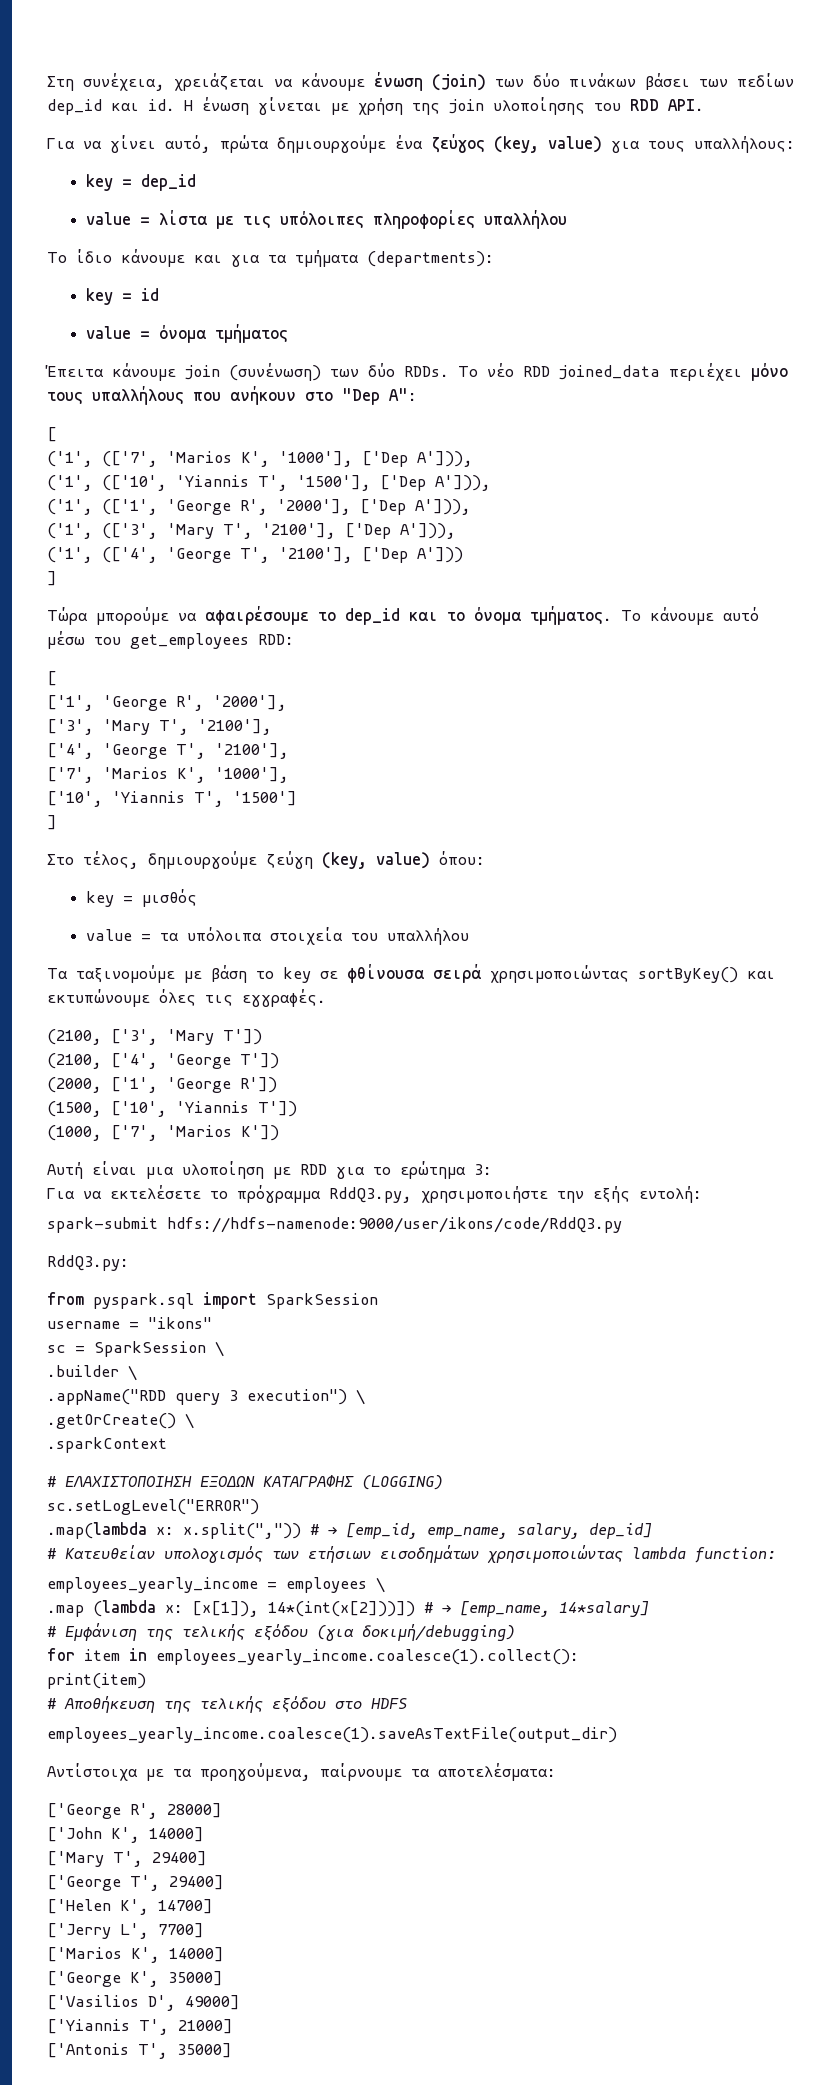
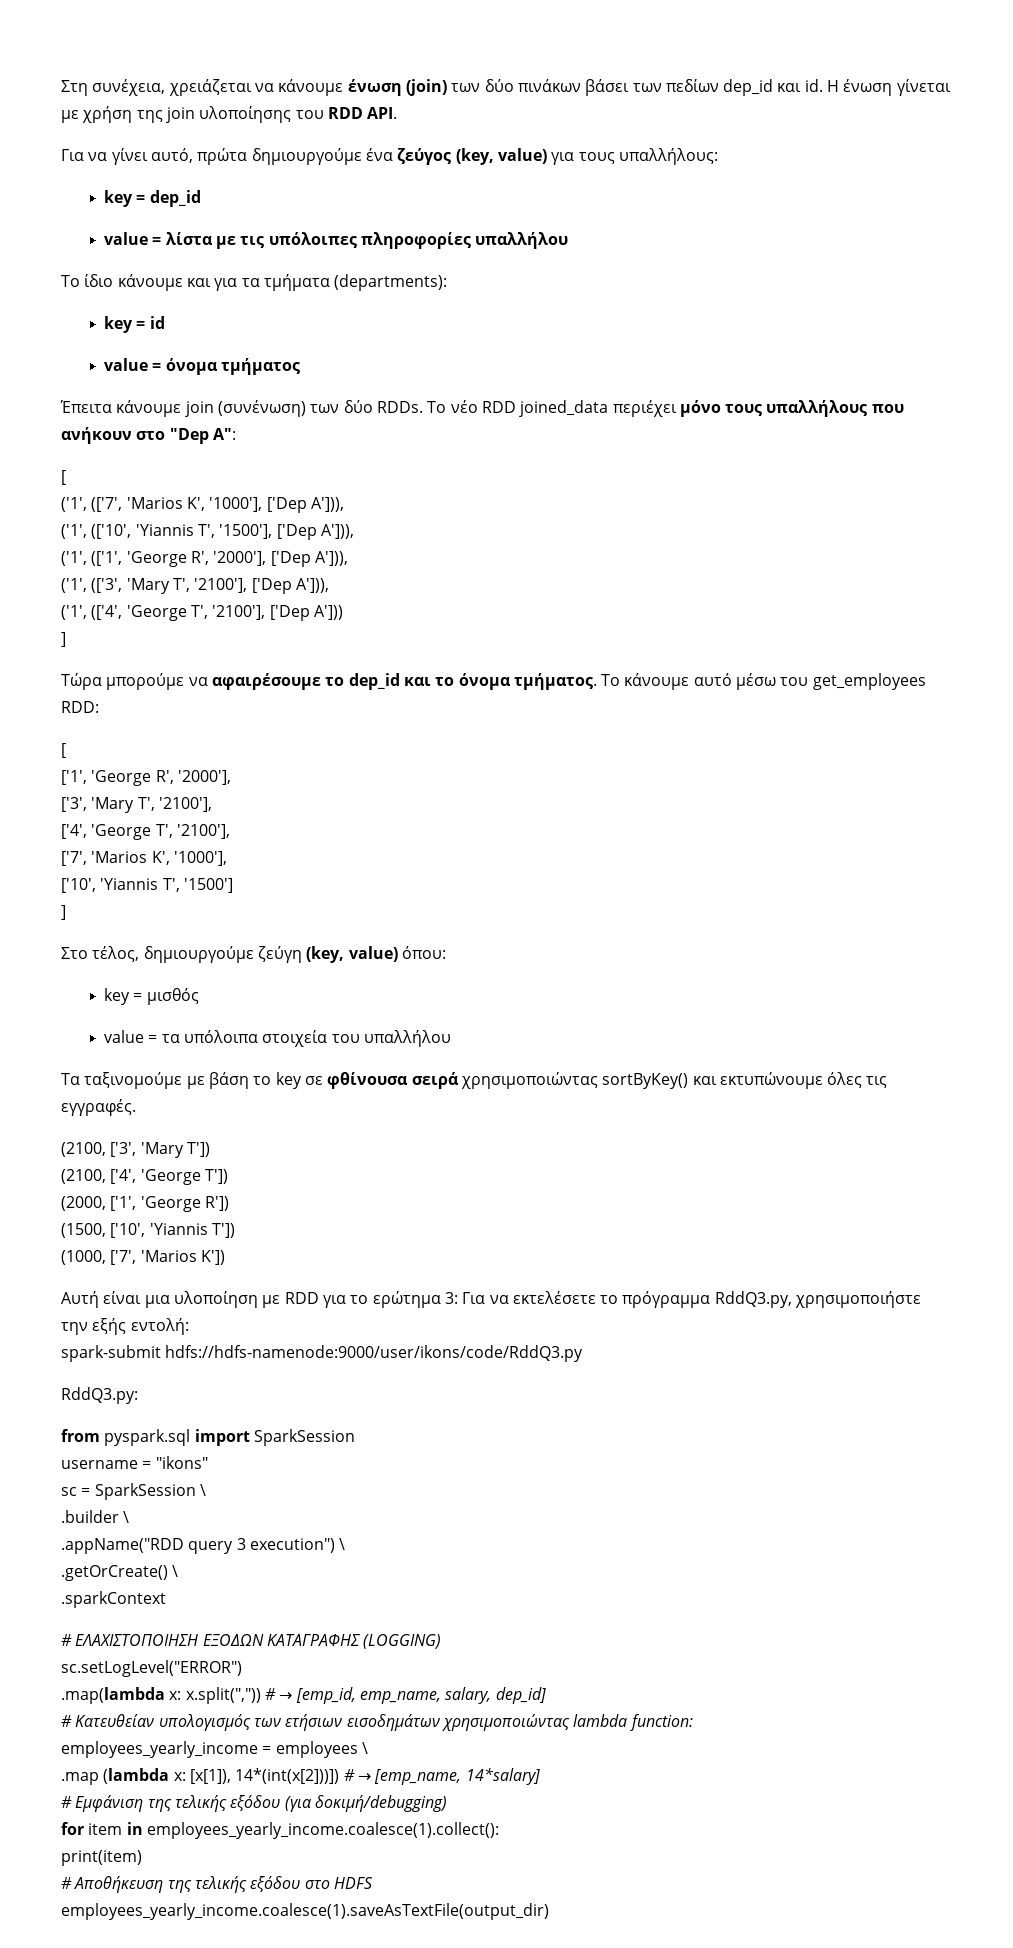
(492, 1169) // -> (458, 1298) none
[47,1763,556,1782] [47,1803,222,1819] [47,1827,204,1843] [47,1851,207,1867] [47,1875,224,1891] [47,1899,213,1915] [47,1923,204,1939] [47,1947,224,1963] [47,1971,223,1987] [47,1995,240,2011] [47,2019,233,2035] [47,2043,232,2059] // Αντίστοιχα με τα προηγούμενα, παίρνουμε τα αποτελέσματα: // ['George R', 28000] // ['John K', 14000] // ['Mary T', 29400] // ['George T', 29400] // ['Helen K', 14700] // ['Jerry L', 7700] // ['Marios K', 14000] // ['George K', 35000] // ['Vasilios D', 49000] // ['Yiannis T', 21000] // ['Antonis T', 35000] -> (549, 1911) none

